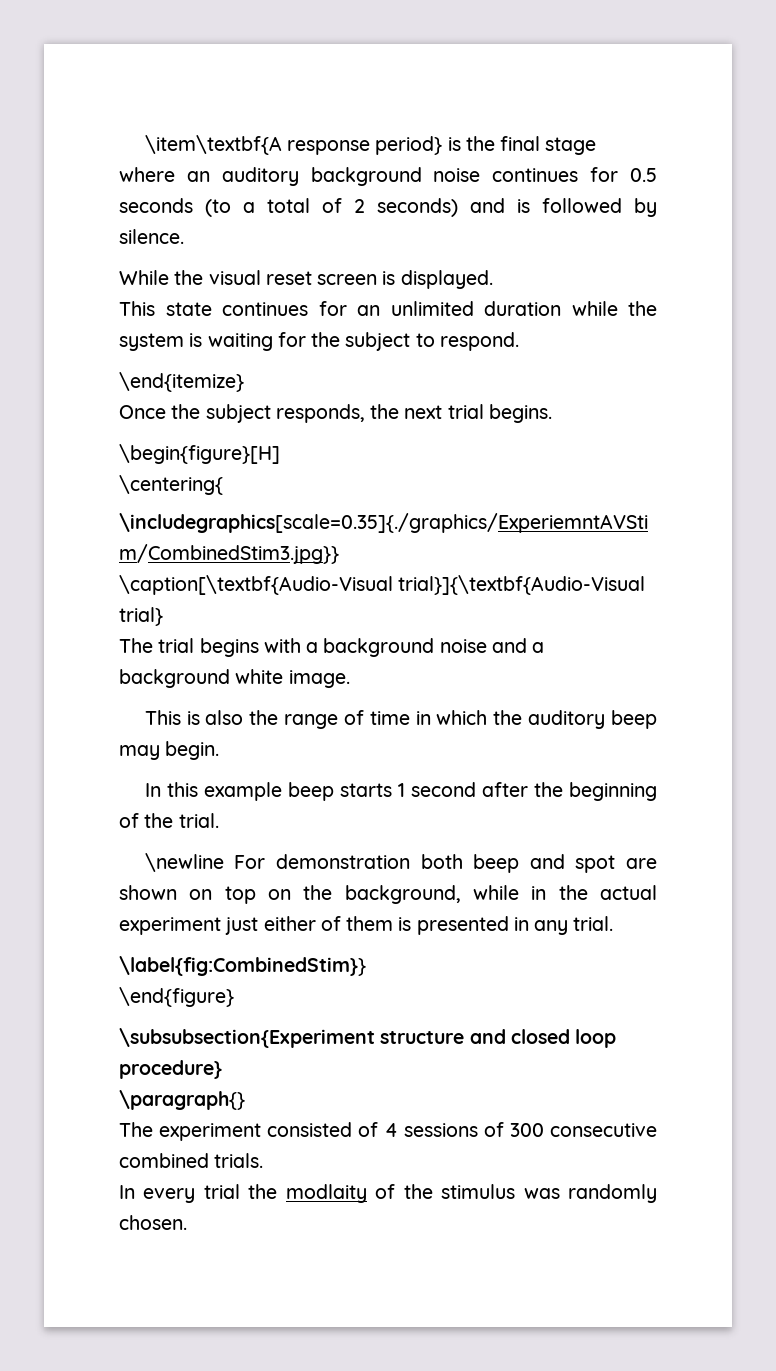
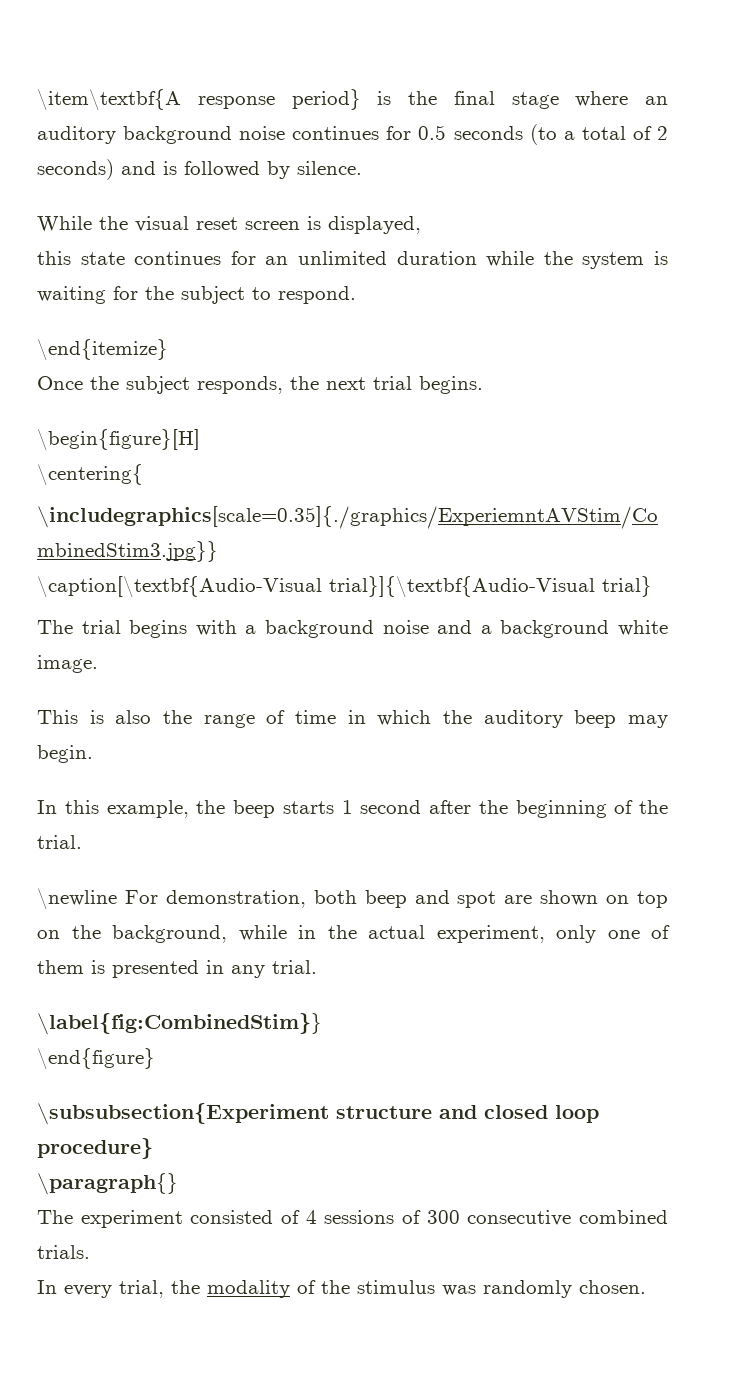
[400,270,493,289] [119,301,155,316] displayed. // This -> [328,216,421,234] [37,251,71,265] displayed, // this
[203,782,282,801] example -> [106,800,226,818] example, the
[275,854,410,869] demonstration -> [165,890,306,908] demonstration,
[119,916,316,935] experiment just either -> [436,925,640,943] experiment, only one
[203,1184,367,1203] trial the modlaity -> [119,1280,290,1298] trial, the modality

